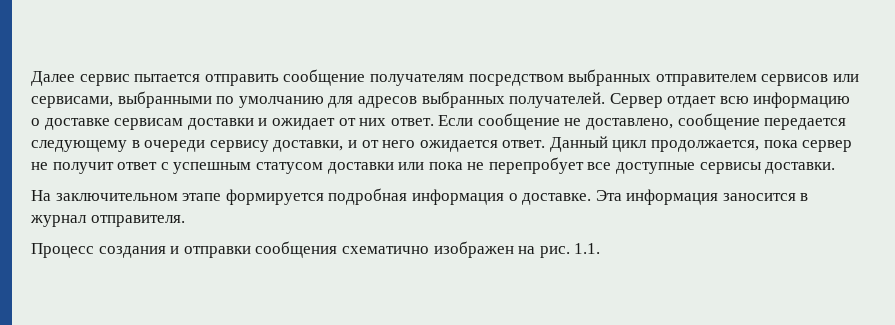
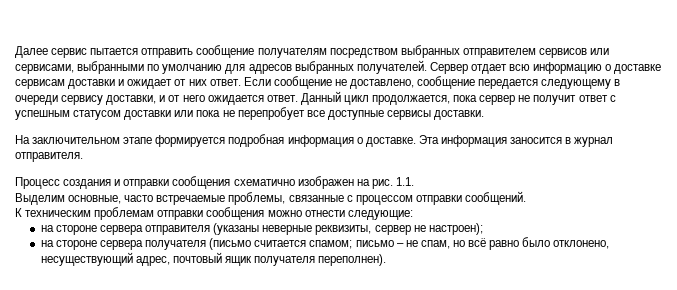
(601, 248) none -> [15,191,526,205] [15,207,413,220] [40,223,483,235] [40,237,610,250] [40,252,387,266] // Выделим основные, часто встречаемые проблемы, связанные с процессом отправки сообщений. // К техническим проблемам отправки сообщения можно отнести следующие: // на стороне сервера отправителя (указаны неверные реквизиты, сервер не настроен); // на стороне сервера получателя (письмо считается спамом; письмо – не спам, но всё равно было отклонено, несуществующий адрес, почтовый ящик получателя переполнен).

